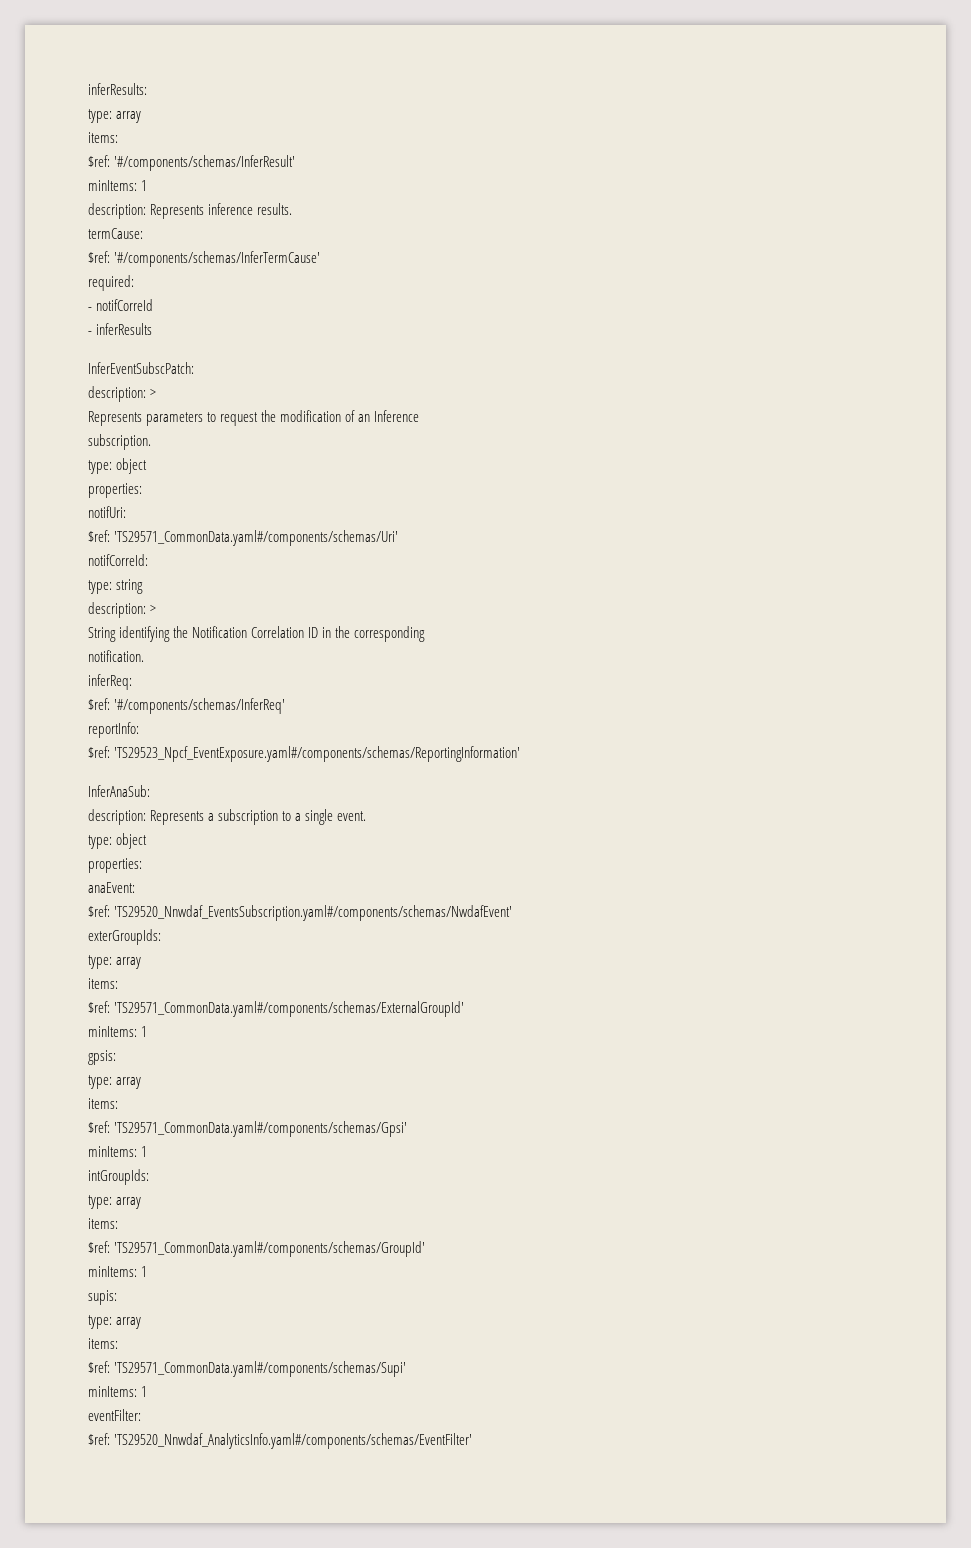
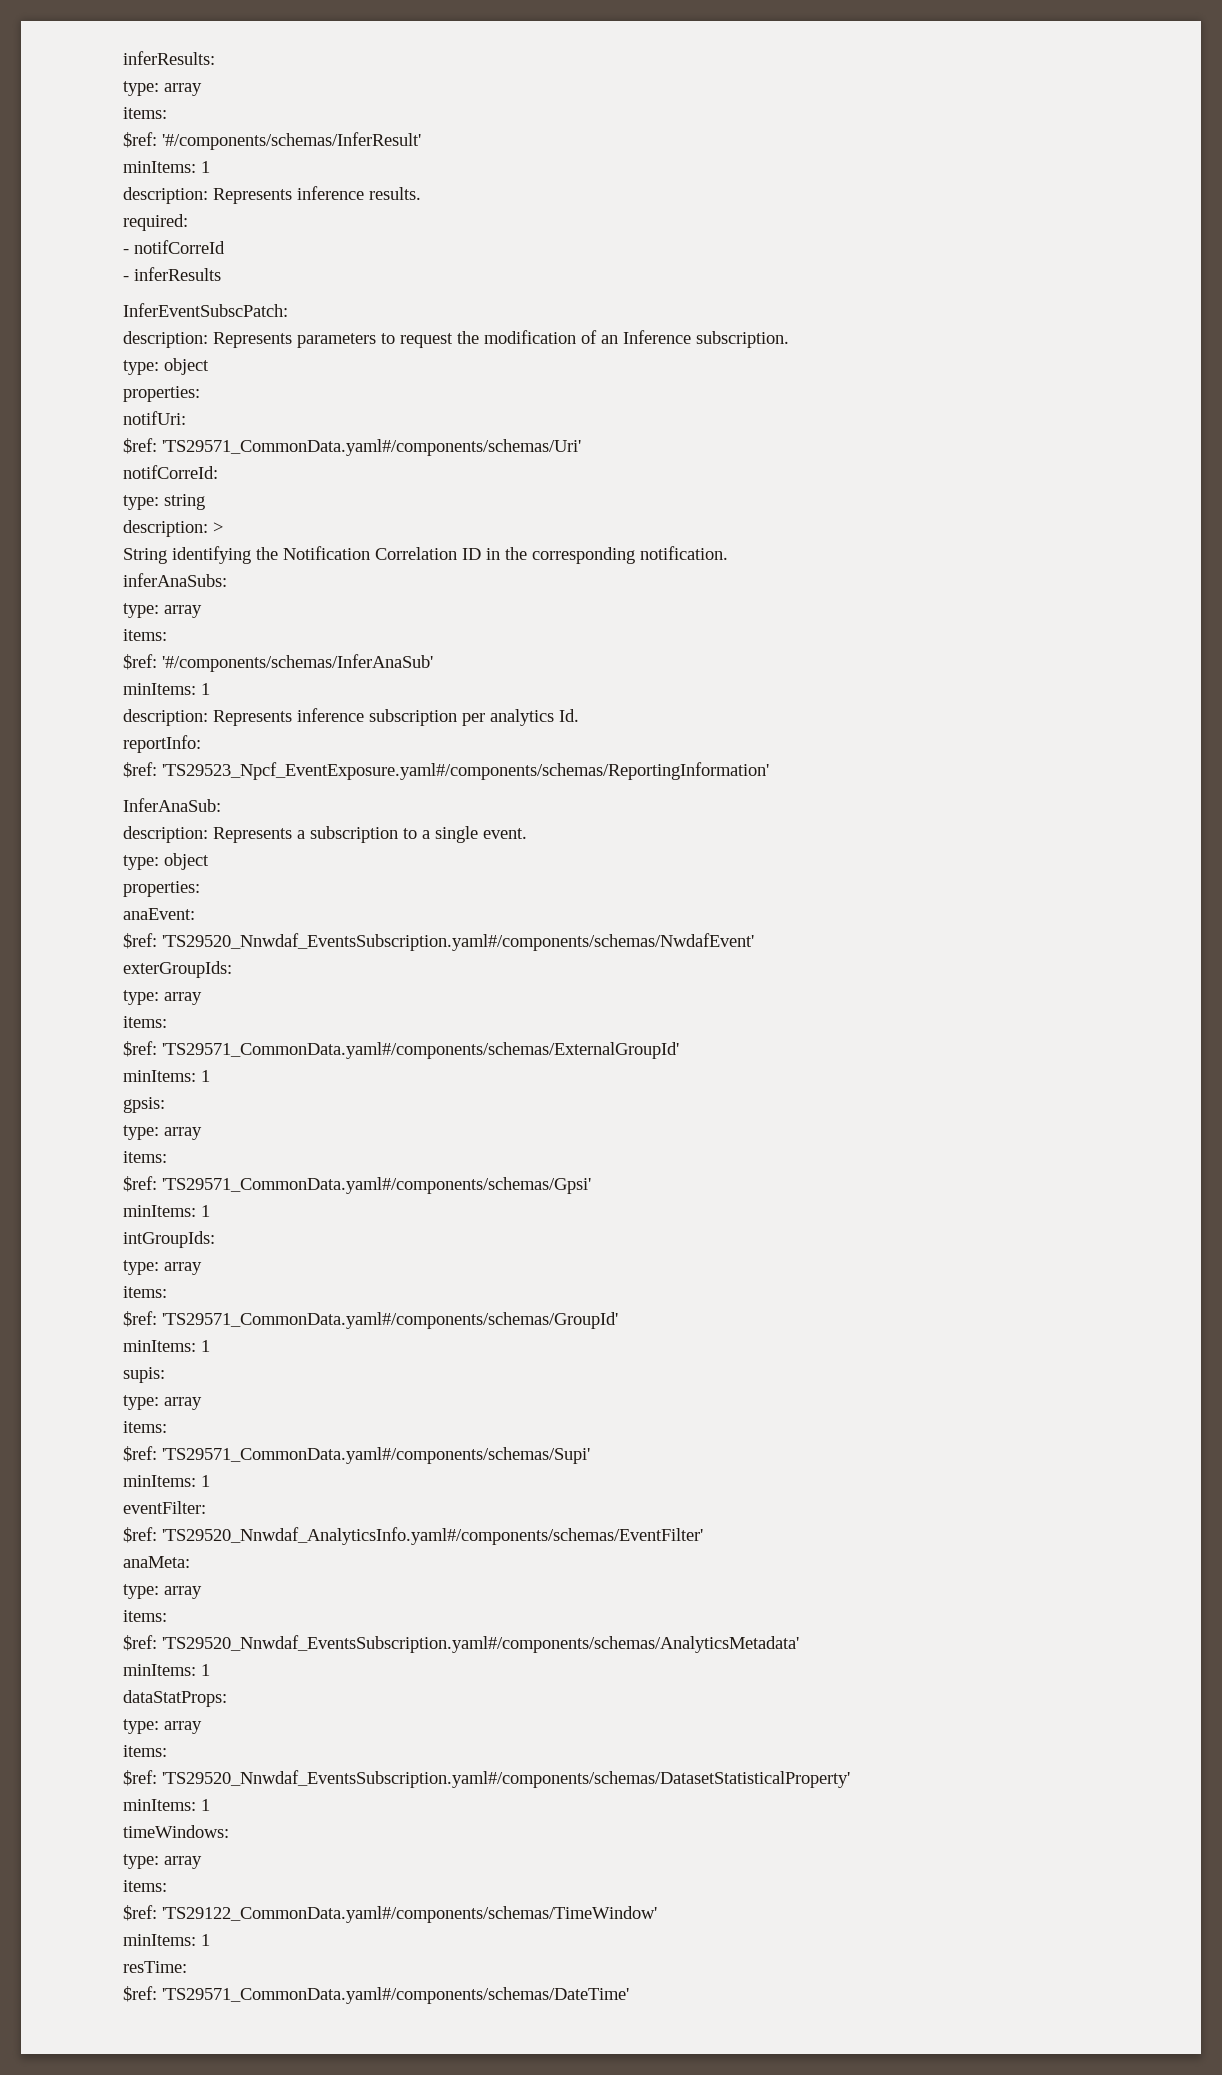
[88,228,143,239] [88,251,321,267] // termCause: // $ref: '#/components/schemas/InferTermCause' -> (421, 193) none
[150,389,157,398] > // -> (208, 339) none
(420, 416) // -> (691, 337) none
(426, 634) // -> (635, 555) none
[88,674,132,690] [88,698,286,714] inferReq: // $ref: '#/components/schemas/InferReq' -> [123,573,227,587] [123,603,202,618] [123,629,167,641] [123,654,433,672] [123,683,210,695] [123,708,579,726] inferAnaSubs: // type: array // items: // $ref: '#/components/schemas/InferAnaSub' // minItems: 1 // description: Represents inference subscription per analytics Id.
(473, 1441) none -> [123,1556,190,1568] [123,1584,202,1599] [123,1610,167,1622] [123,1635,799,1653] [123,1664,210,1676] [123,1690,227,1707] [123,1719,202,1734] [123,1745,167,1757] [123,1770,850,1788] [123,1799,210,1811] [123,1825,229,1838] [123,1854,202,1869] [123,1880,167,1892] [123,1905,657,1923] [123,1934,210,1946] [123,1961,187,1973] [123,1986,629,2004] // anaMeta: // type: array // items: // $ref: 'TS29520_Nnwdaf_EventsSubscription.yaml#/components/schemas/AnalyticsMetadata' // minItems: 1 // dataStatProps: // type: array // items: // $ref: 'TS29520_Nnwdaf_EventsSubscription.yaml#/components/schemas/DatasetStatisticalProperty' // minItems: 1 // timeWindows: // type: array // items: // $ref: 'TS29122_CommonData.yaml#/components/schemas/TimeWindow' // minItems: 1 // resTime: // $ref: 'TS29571_CommonData.yaml#/components/schemas/DateTime'

